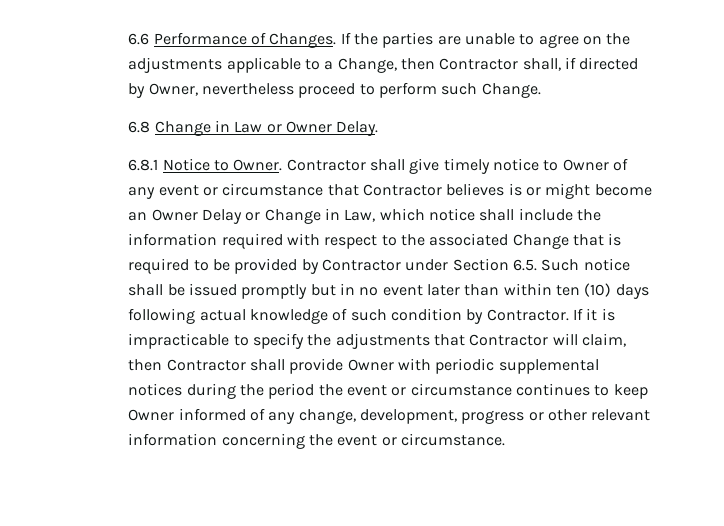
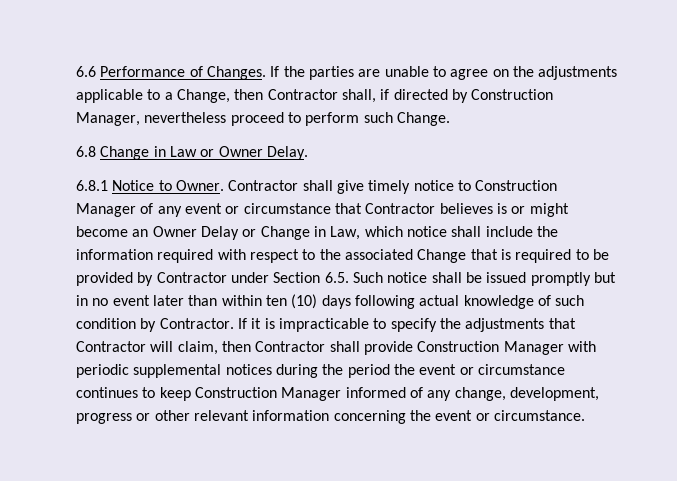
[148,83,198,96] Owner, -> [471,89,554,100] [76,112,141,126] Construction Manager,
[562,159,609,171] Owner -> [475,180,558,191] [76,203,137,217] Construction Manager
[347,359,394,371] Owner -> [417,341,564,355] Construction Manager
[128,409,175,421] Owner -> [194,387,342,401] Construction Manager

